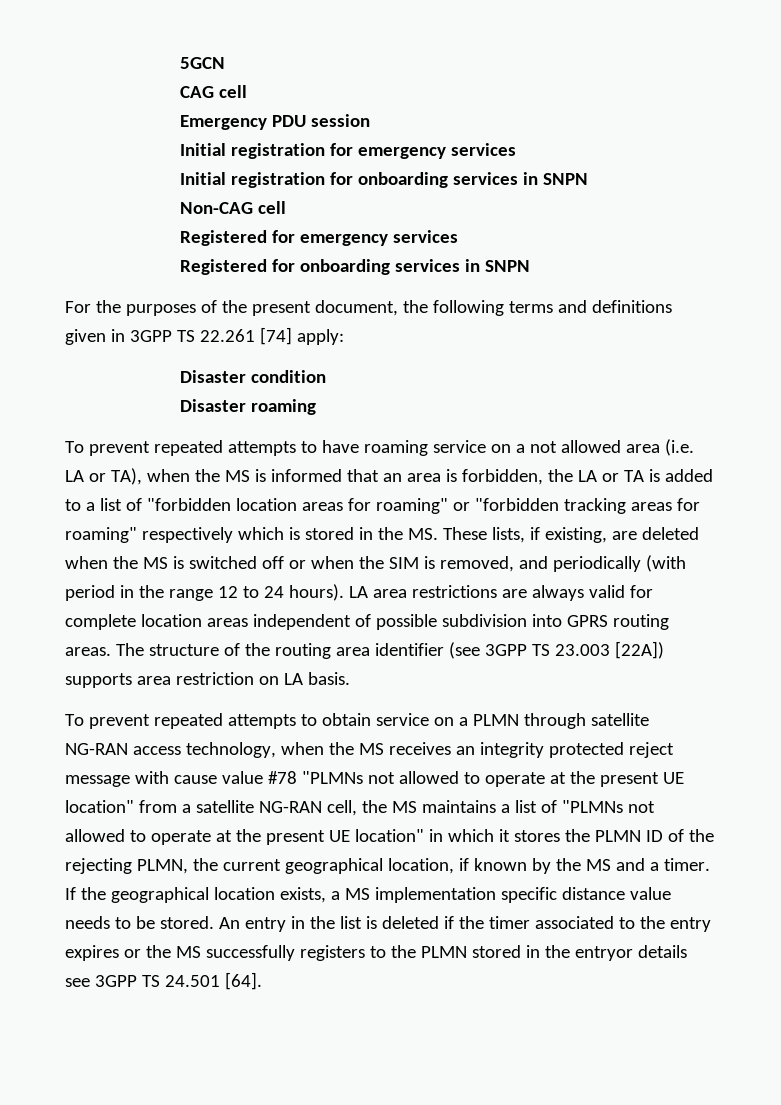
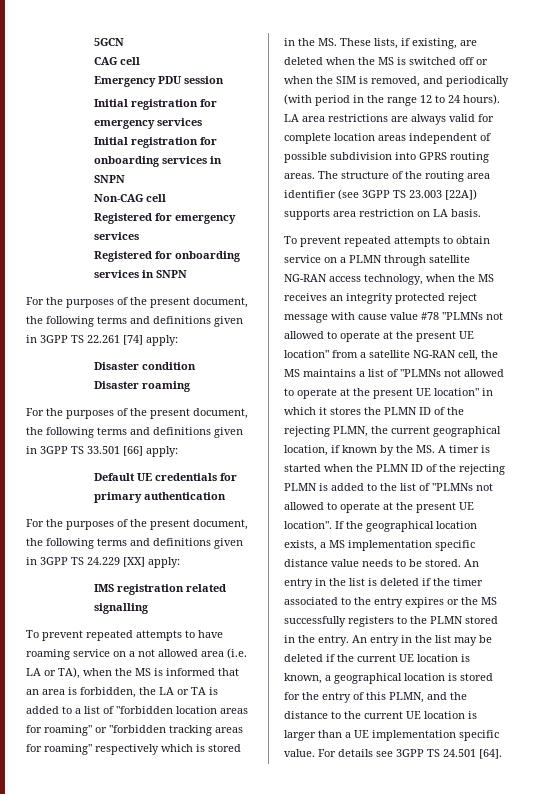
(316, 407) none -> [26,408,248,419] [26,427,243,438] [26,446,178,457] [93,473,237,481] [93,492,226,503] [26,519,248,530] [26,538,243,549] [26,557,180,568] [93,584,226,595] [93,603,149,614] // For the purposes of the present document, the following terms and definitions given in 3GPP TS 33.501 [66] apply: // Default UE credentials for primary authentication // For the purposes of the present document, the following terms and definitions given in 3GPP TS 24.229 [XX] apply: // IMS registration related signalling
[585,858,710,871] MS and a timer. -> [416,445,490,453] [284,464,505,475] [284,483,493,491] [284,502,474,513] [284,521,332,529] MS. A timer is started when the PLMN ID of the rejecting PLMN is added to the list of "PLMNs not allowed to operate at the present UE location".
[574,946,633,961] entryor -> [318,635,492,646] [284,654,470,662] [284,673,493,684] [284,692,467,703] [284,711,477,719] [284,730,499,741] [284,749,336,757] entry. An entry in the list may be deleted if the current UE location is known, a geographical location is stored for the entry of this PLMN, and the distance to the current UE location is larger than a UE implementation specific value. For

